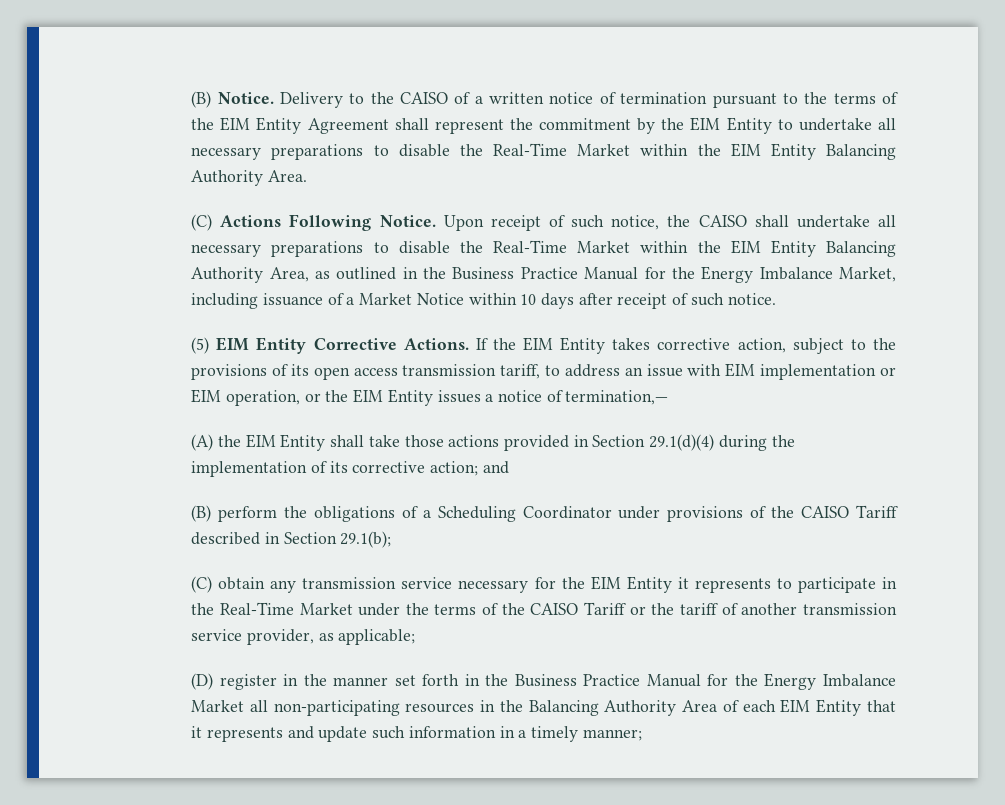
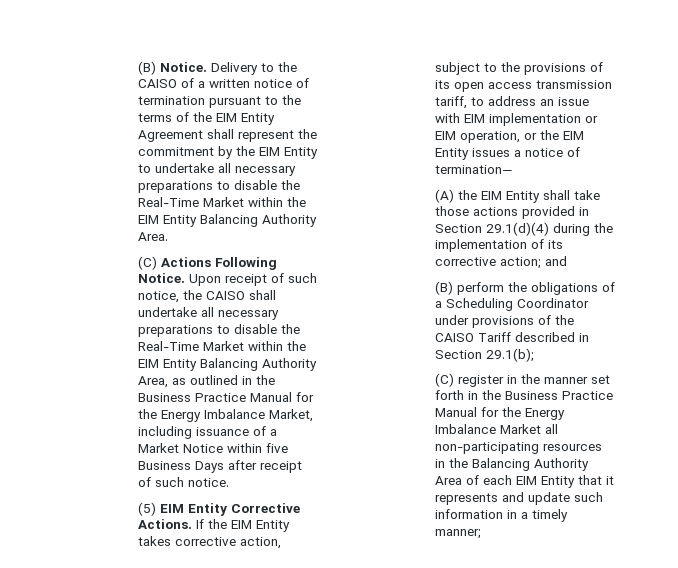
[520,293,574,309] 10 days -> [266,443,289,453] [138,461,225,473] five Business Days
[565,390,669,405] termination,— -> [435,165,514,174] termination—
[218,576,897,593] [191,602,897,616] [191,629,416,645] [191,673,214,690] obtain any transmission service necessary for the EIM Entity it represents to participate in the Real-Time Market under the terms of the CAISO Tariff or the tariff of another transmission service provider, as applicable; // (D) -> (455, 380) none

